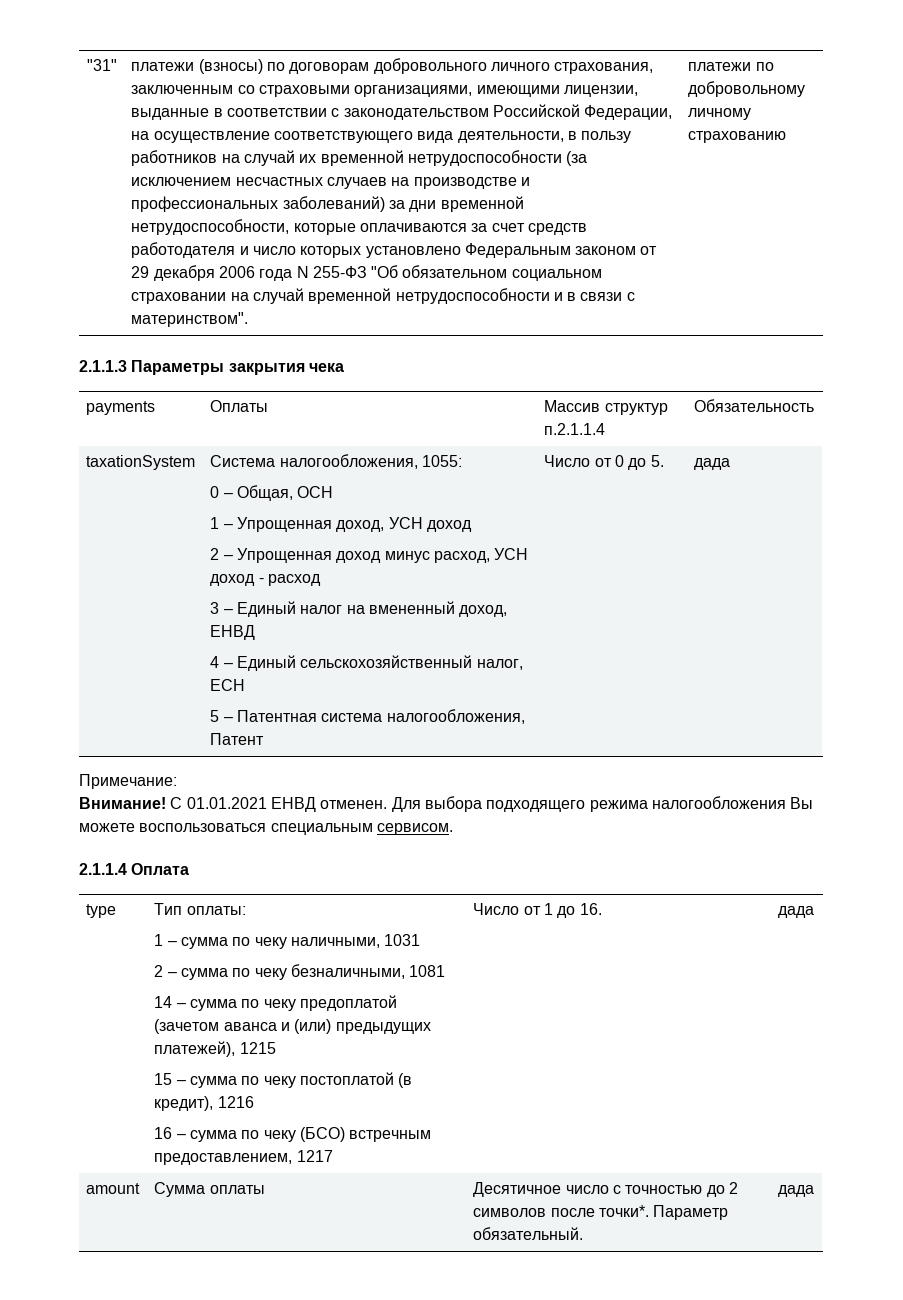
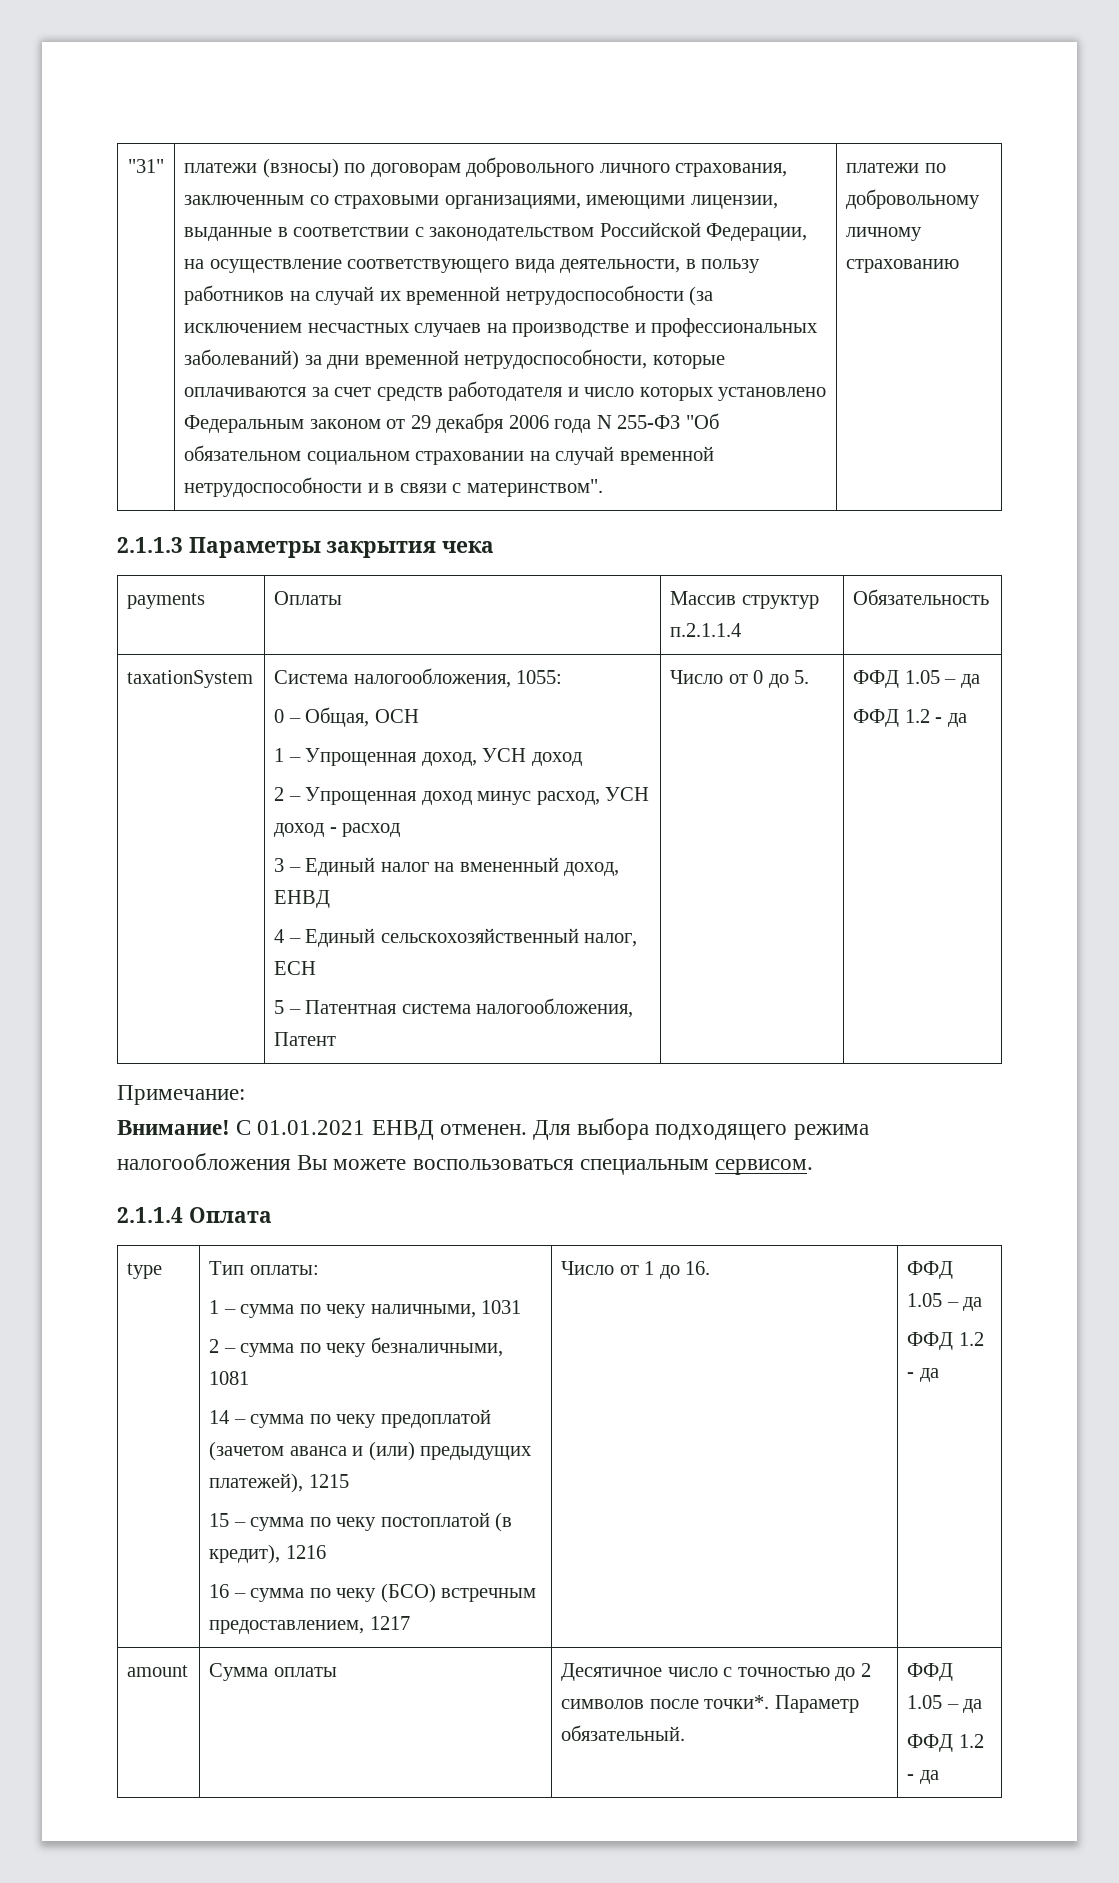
[694,458,731,470] дада -> [853,670,980,688] [853,709,967,727] ФФД 1.05 – да // ФФД 1.2 - да
[778,906,815,918] дада -> [907,1261,954,1279] [907,1293,983,1311] [907,1332,984,1350] [907,1368,939,1382] ФФД 1.05 – да // ФФД 1.2 - да
[778,1185,815,1197] дада -> [907,1663,954,1681] [907,1695,983,1713] [907,1734,984,1752] [907,1770,939,1784] ФФД 1.05 – да // ФФД 1.2 - да

